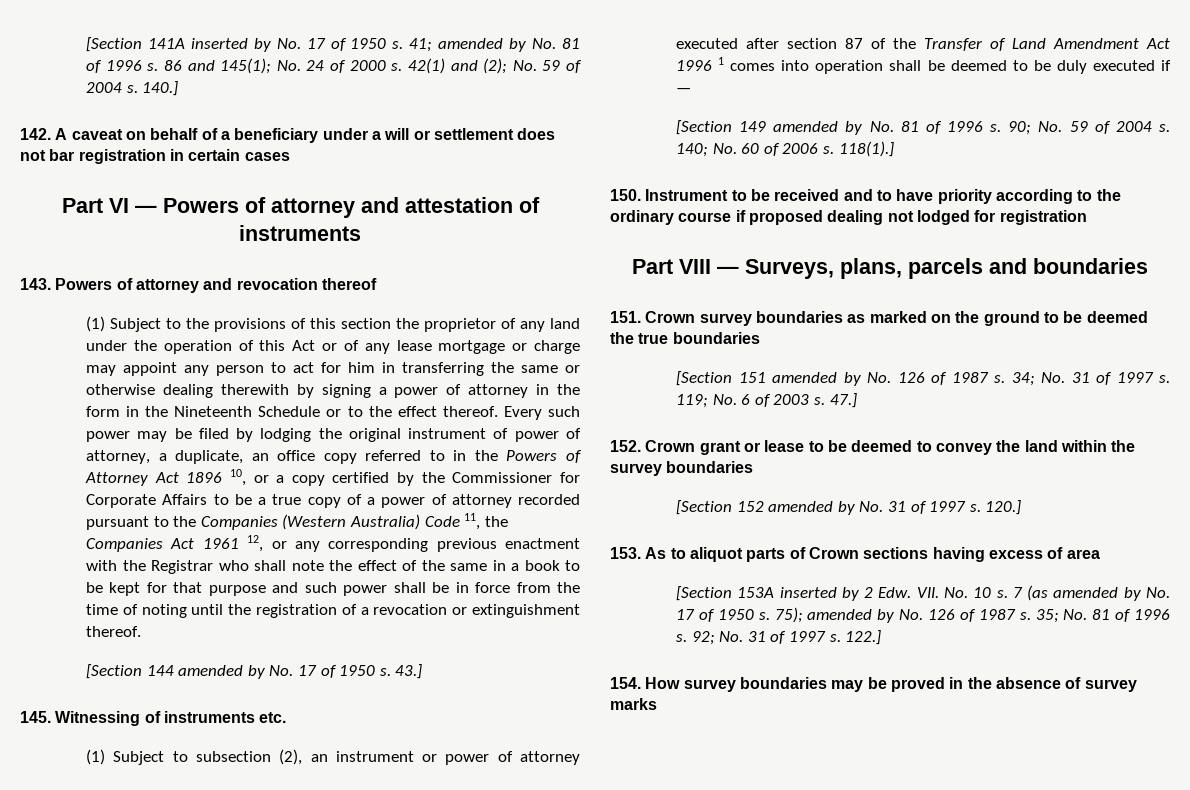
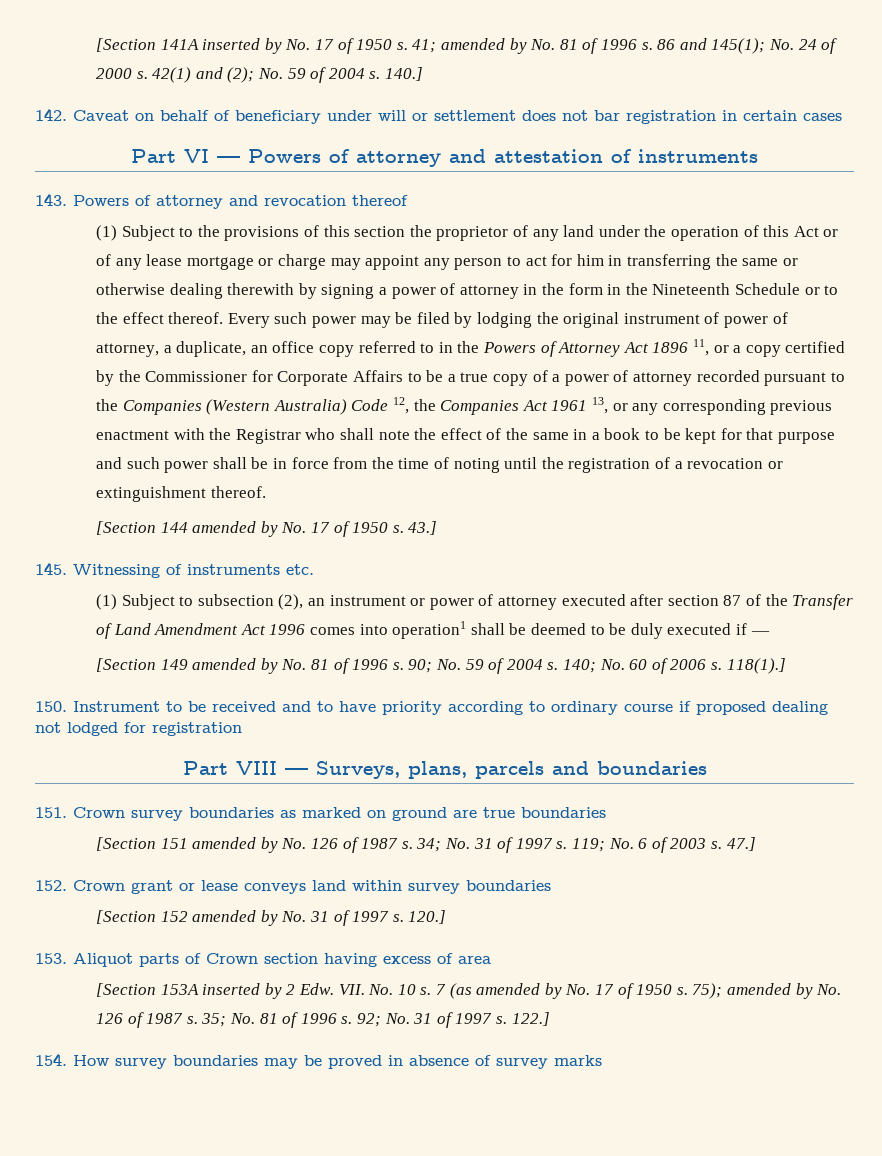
[55,128,123,140] A caveat -> [73,110,129,121] Caveat
[220,131,230,140] a -> (230, 115) none
[371,131,381,140] a -> (372, 115) none
[229,469,246,486] 10, -> [692,339,709,356] 11,
[464,513,481,530] 11, -> [393,397,410,414] 12,
[247,535,264,552] 12, -> [592,397,609,414] 13,
[718,57,725,65] 1 -> (306, 629) none
[815,60,884,74] operation -> [392,621,467,639] operation1
[1096,189,1121,201] the -> (545, 706) none
[955,311,1148,326] [610,332,634,344] the ground to be deemed the -> [392,807,477,821] ground are
[808,440,1021,455] to be deemed to convey the -> [244,883,306,894] conveys
[1111,440,1136,452] the -> (402, 885) none
[645,547,743,562] As to aliquot -> [73,953,133,967] Aliquot
[863,547,929,559] sections -> [264,953,318,964] section
[967,677,992,689] the -> (403, 1060) none

